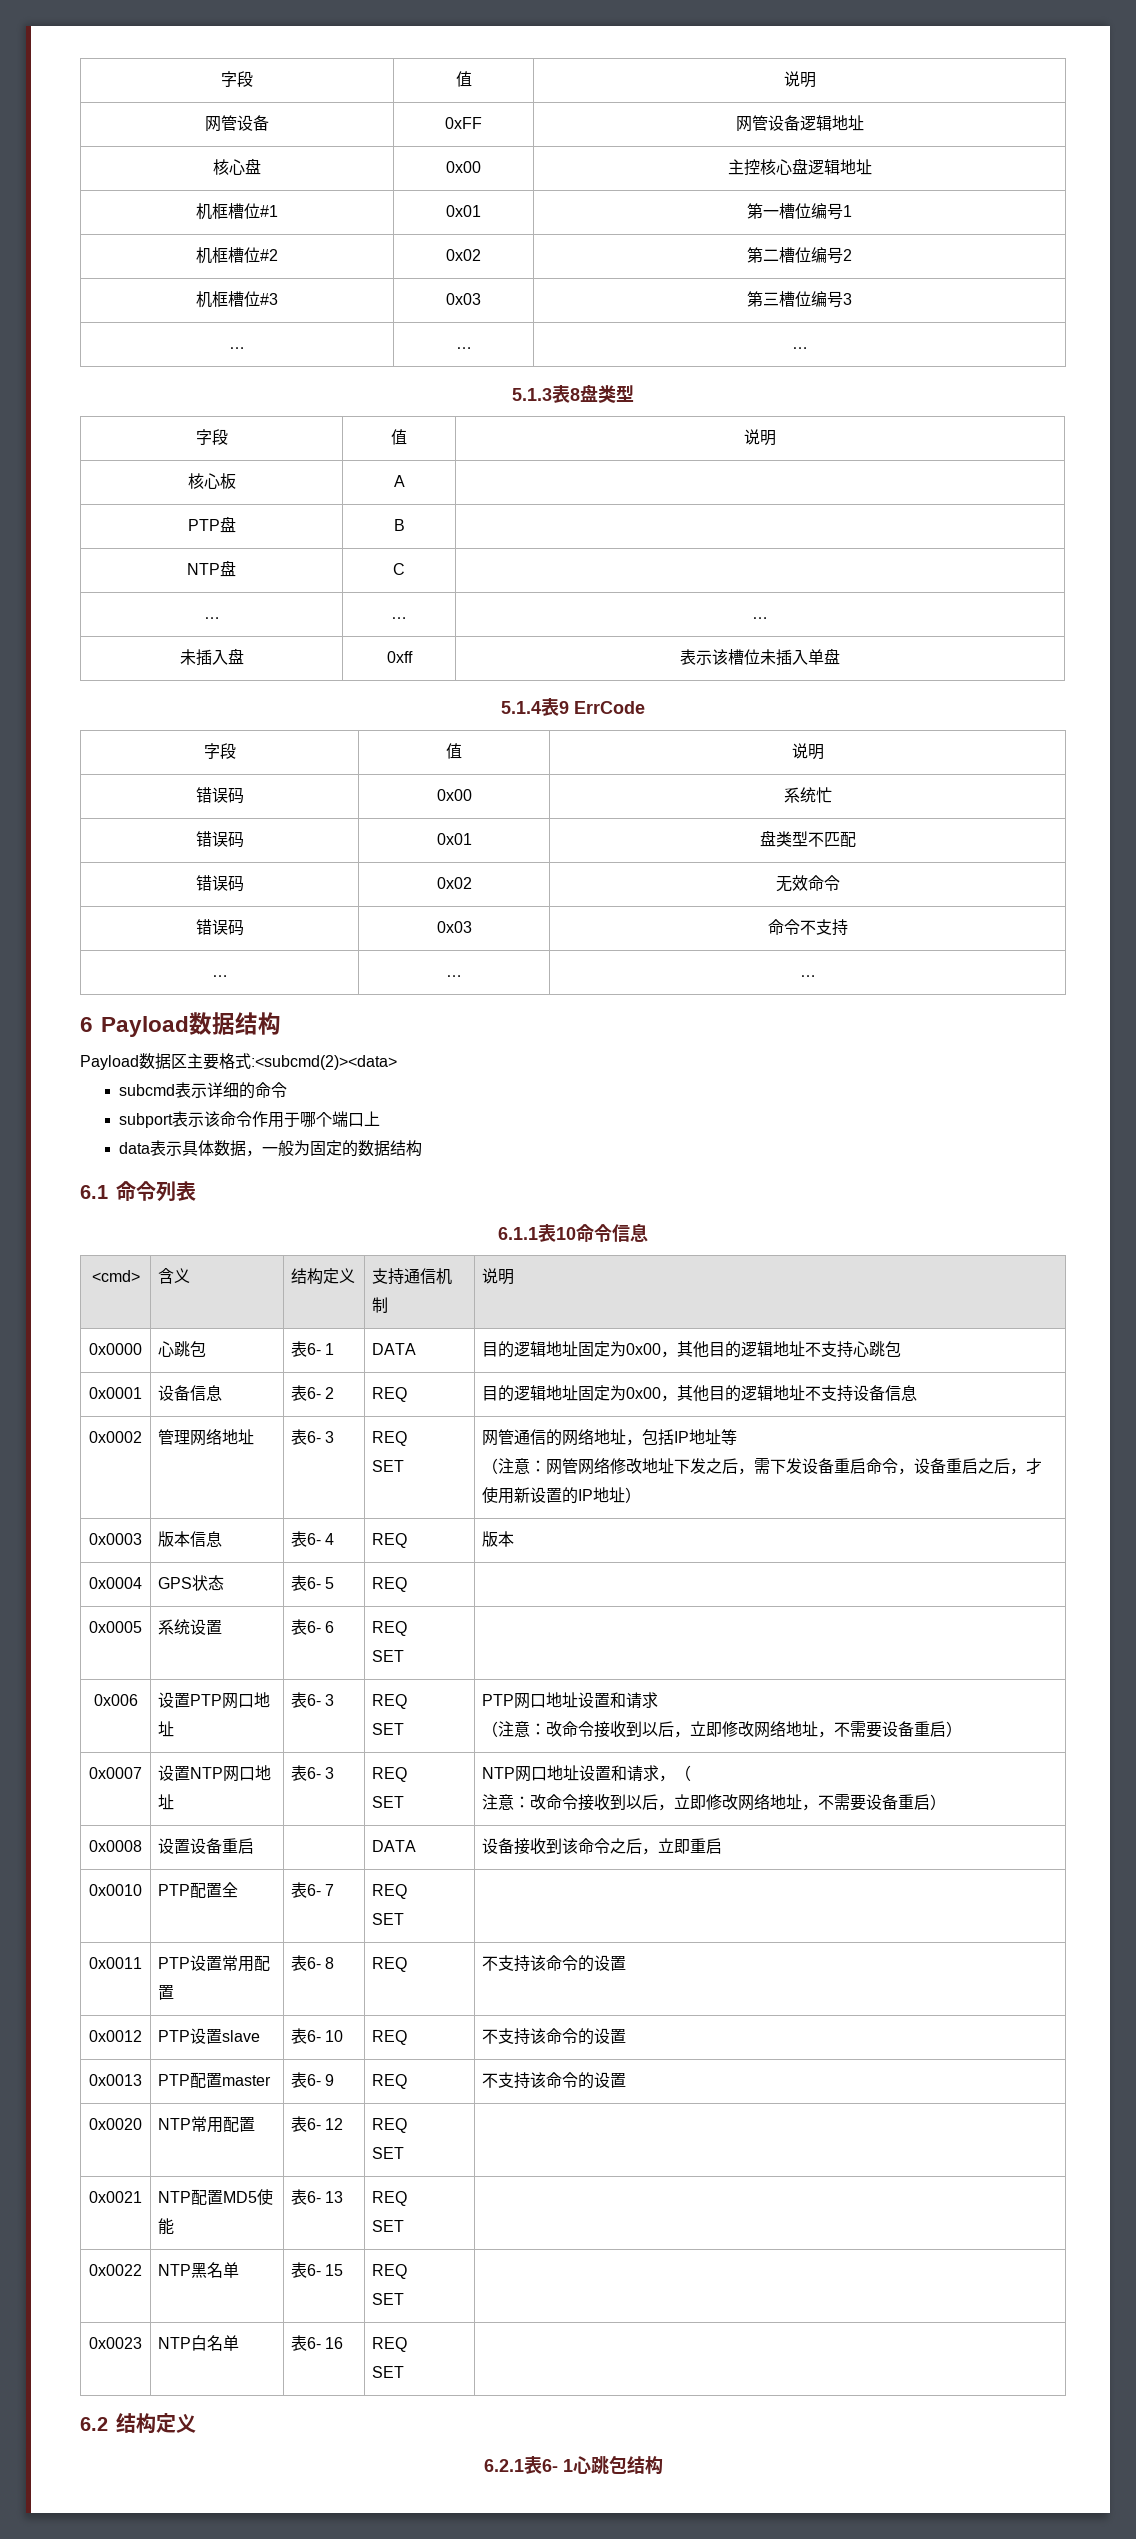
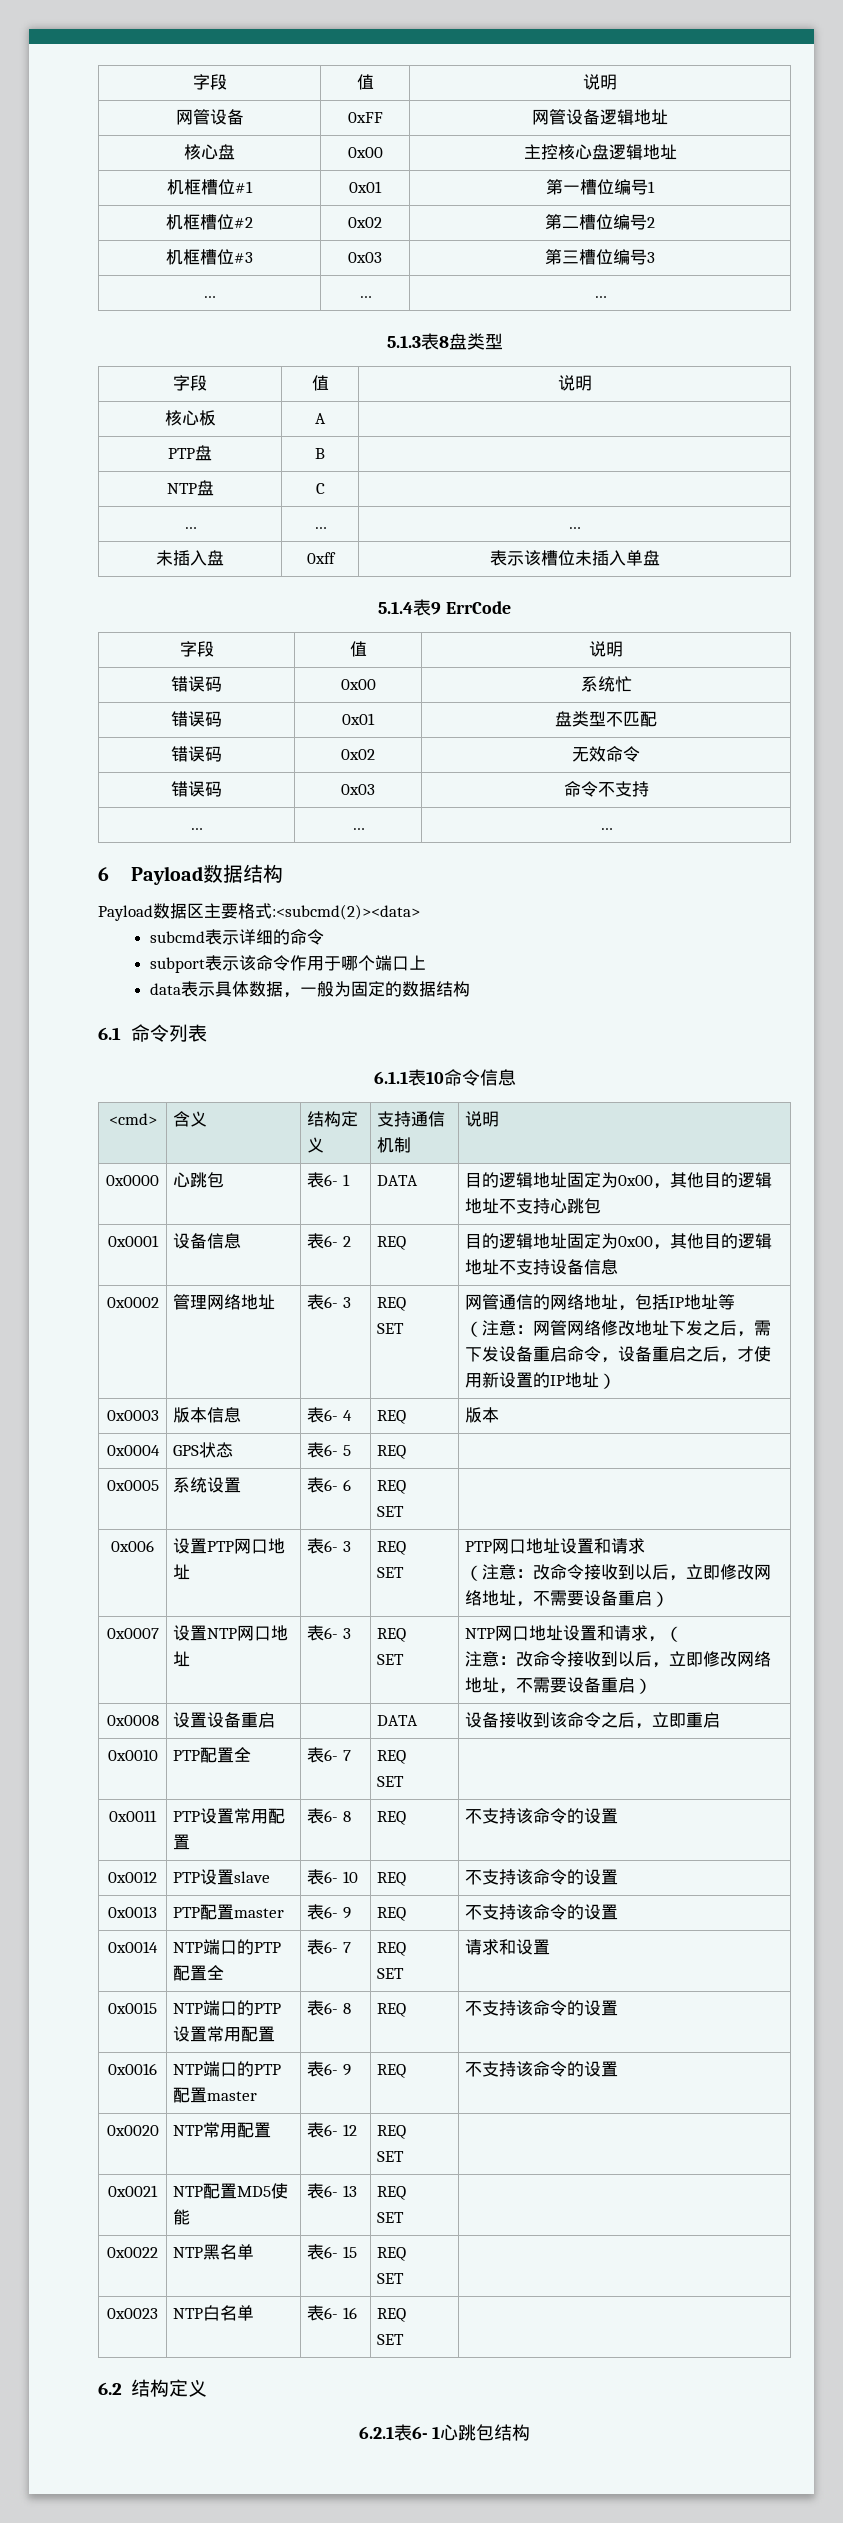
(627, 2080) none -> [108,1941,158,1953] [173,1939,282,1955] [173,1965,225,1981] [307,1939,352,1955] [377,1942,407,1956] [377,1968,405,1979] [465,1939,551,1955] [108,2002,157,2014] [173,2000,282,2016] [173,2026,276,2042] [307,2000,352,2016] [377,2003,407,2017] [465,2000,619,2016] [108,2063,157,2075] [173,2061,282,2077] [173,2087,258,2103] [307,2061,352,2077] [377,2064,407,2078] [465,2061,619,2077] // 0x0014 | NTP端口的PTP配置全 | 表6- 7 | REQ // SET | 请求和设置 // 0x0015 | NTP端口的PTP设置常用配置 | 表6- 8 | REQ | 不支持该命令的设置 // 0x0016 | NTP端口的PTP配置master | 表6- 9 | REQ | 不支持该命令的设置

